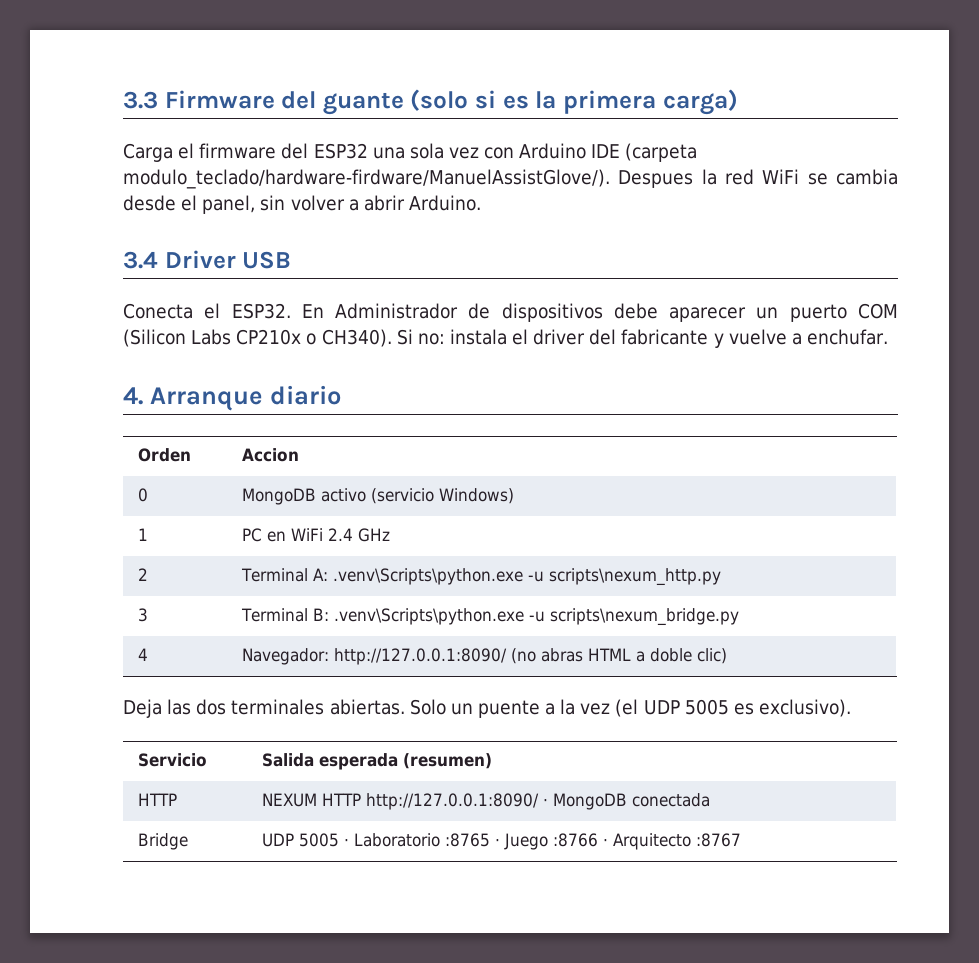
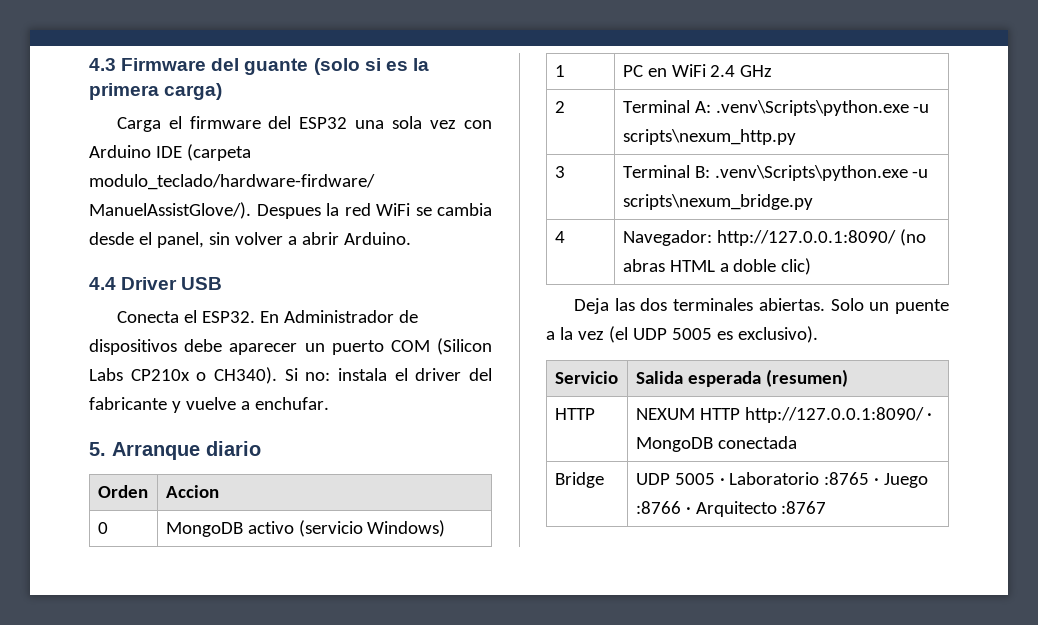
[123,91,158,109] 3.3 -> [89,58,116,71] 4.3
[123,251,158,269] 3.4 -> [89,277,116,290] 4.4
[123,387,143,405] 4. -> [89,442,106,456] 5.

